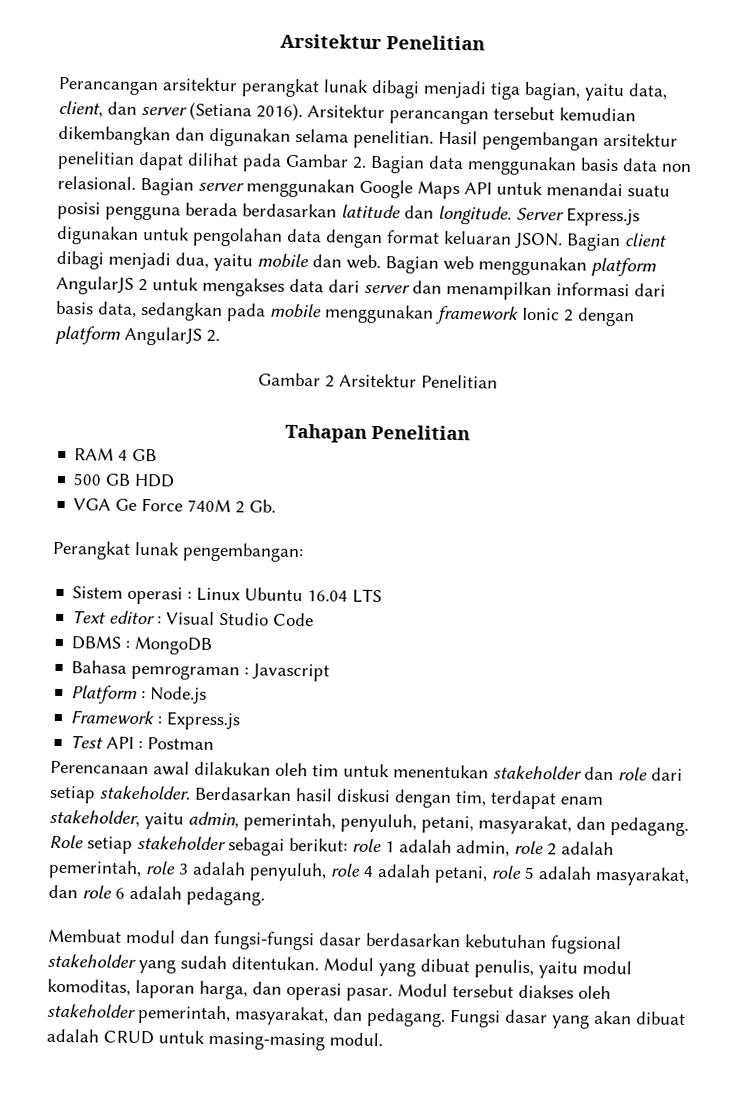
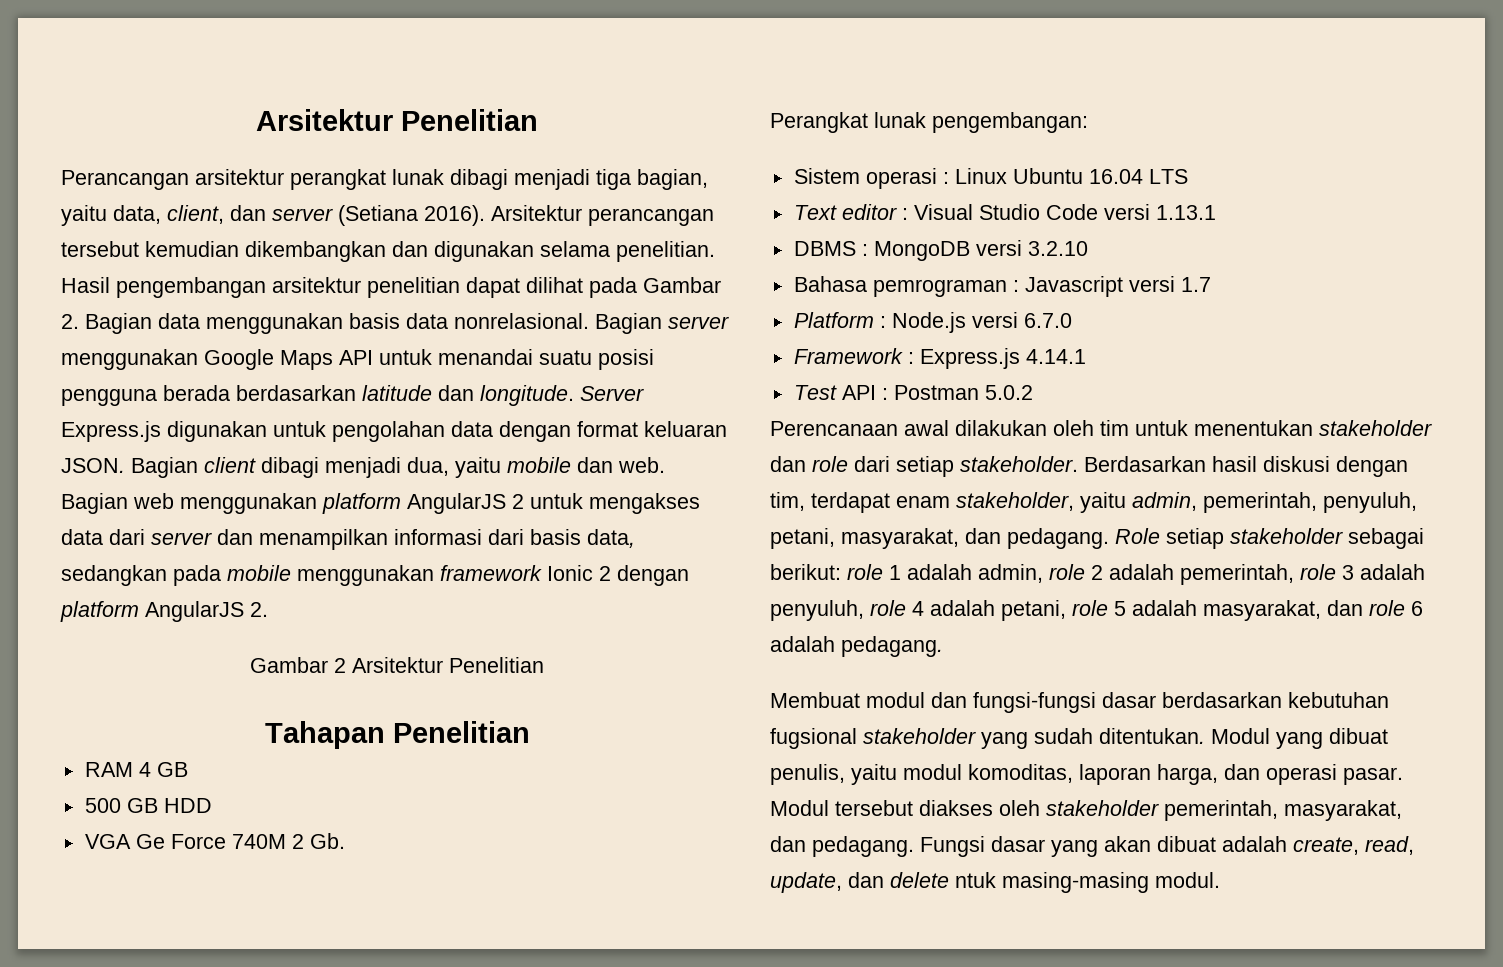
[661,163,691,172] [57,175,136,190] non relasional. -> [454,313,589,329] nonrelasional.
(315, 619) none -> [1103,204,1216,220] versi 1.13.1
(213, 645) none -> [975,240,1088,256] versi 3.2.10
(331, 672) none -> [1128,276,1211,292] versi 1.7
(208, 695) none -> [971,312,1072,328] versi 6.7.0
(241, 721) none -> [1025,349,1086,364] 4.14.1
(215, 743) none -> [984,385,1033,400] 5.0.2
[103,1030,205,1045] CRUD untuk -> [1293,836,1414,855] [770,872,996,893] create, read, update, dan delete ntuk

